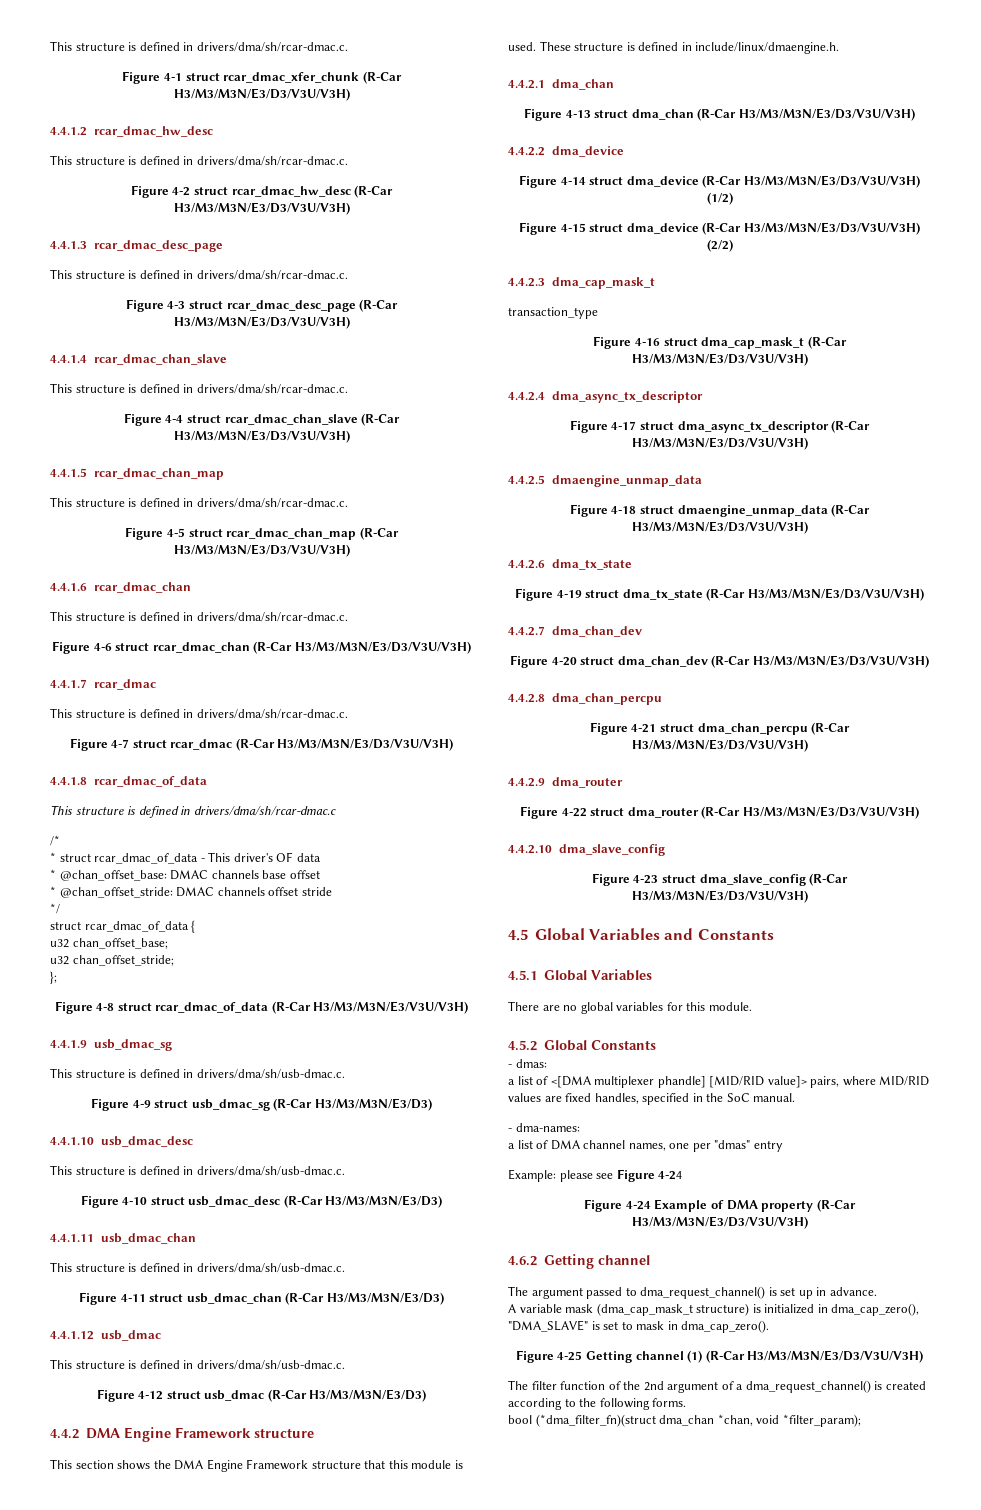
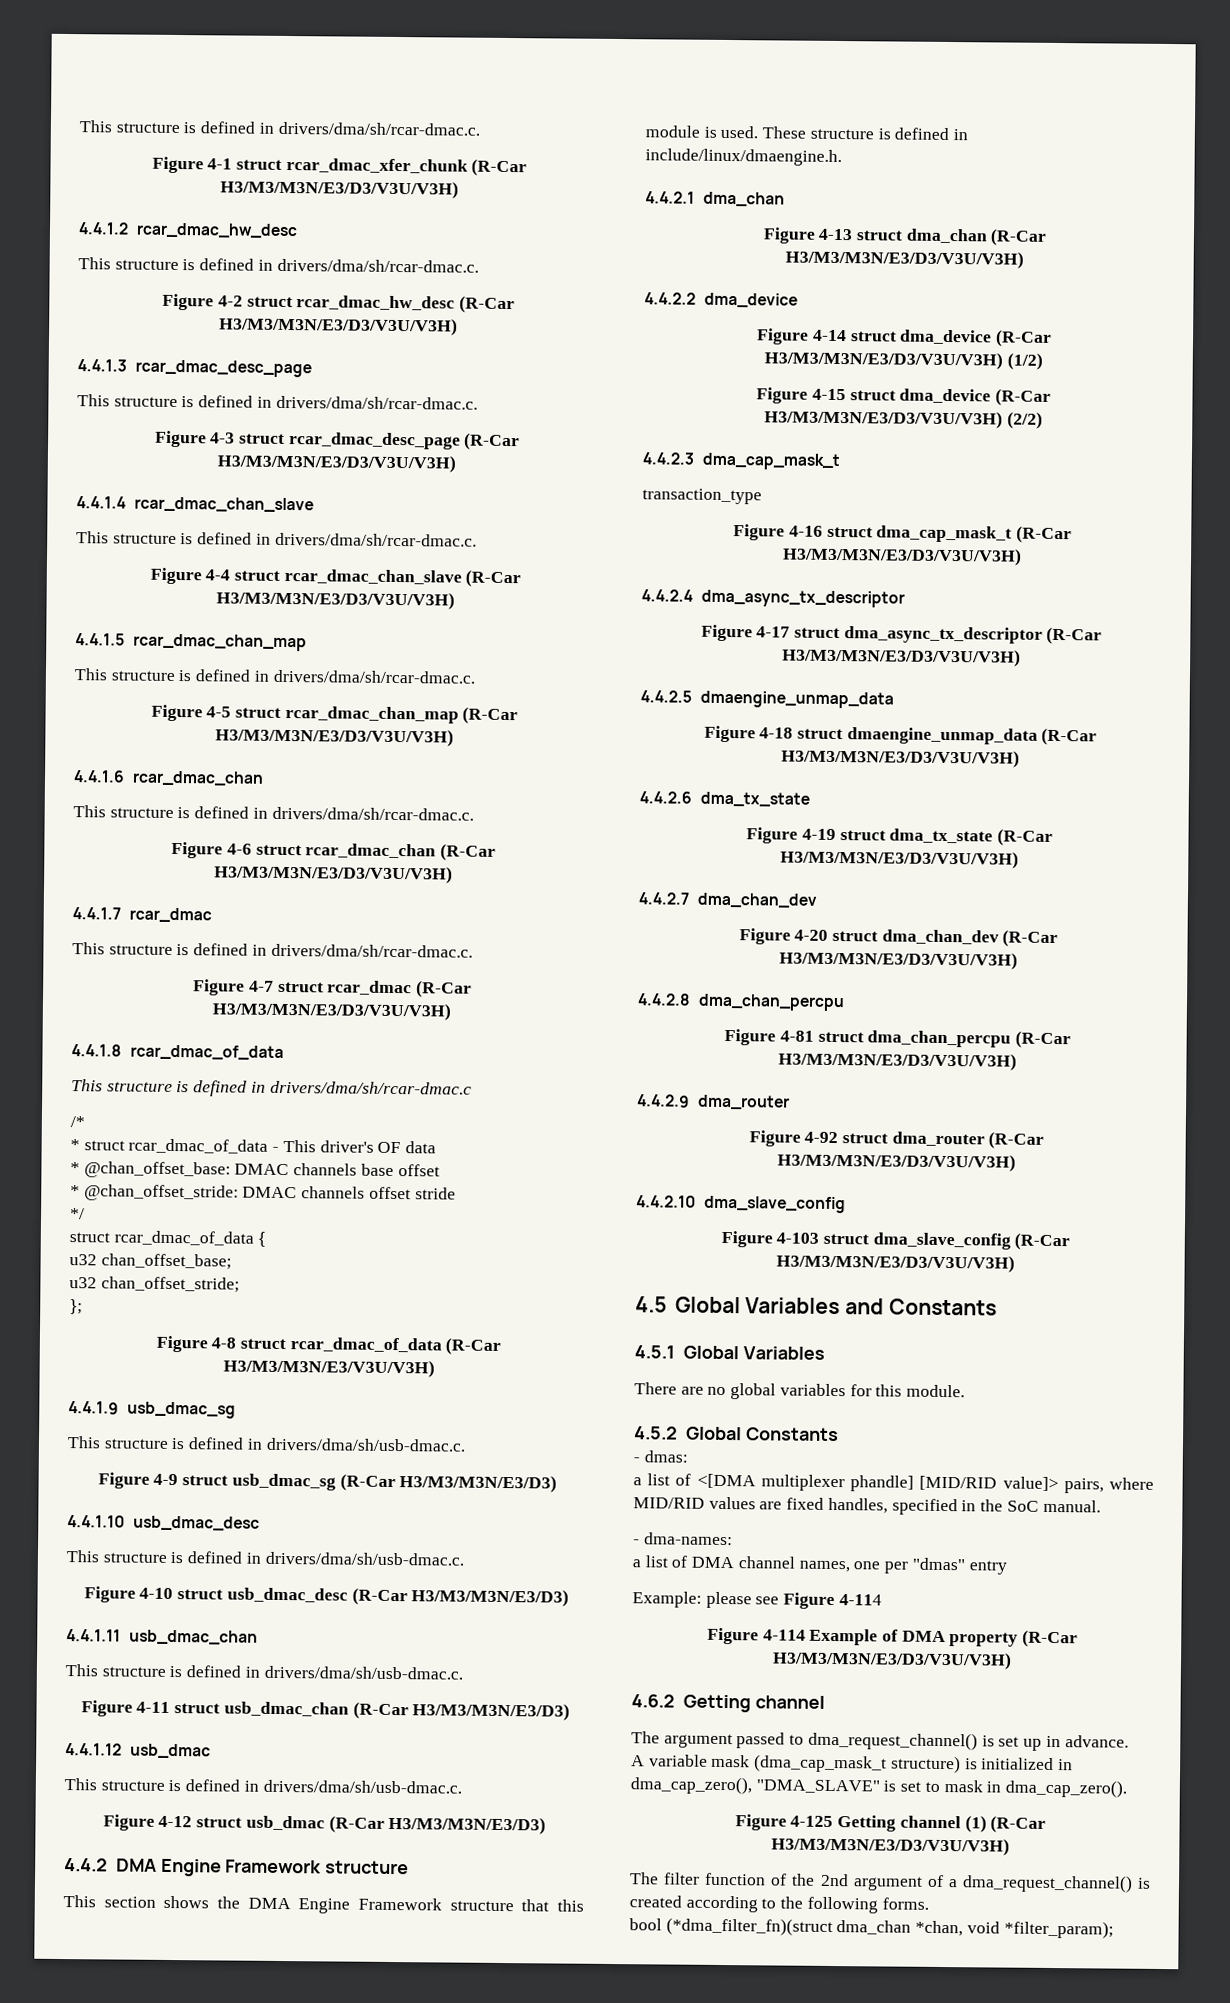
[631,724,657,733] 4-21 -> [779,1030,814,1042] 4-81
[561,808,587,817] 4-22 -> [804,1131,839,1144] 4-92
[633,875,659,884] 4-23 -> [776,1232,820,1244] 4-103
[658,1171,683,1180] [584,1199,651,1212] 4-24 // Figure 4-24 -> [838,1594,882,1606] [706,1627,806,1645] 4-114 // Figure 4-114
[557,1351,583,1361] 4-25 -> [790,1815,834,1828] 4-125

